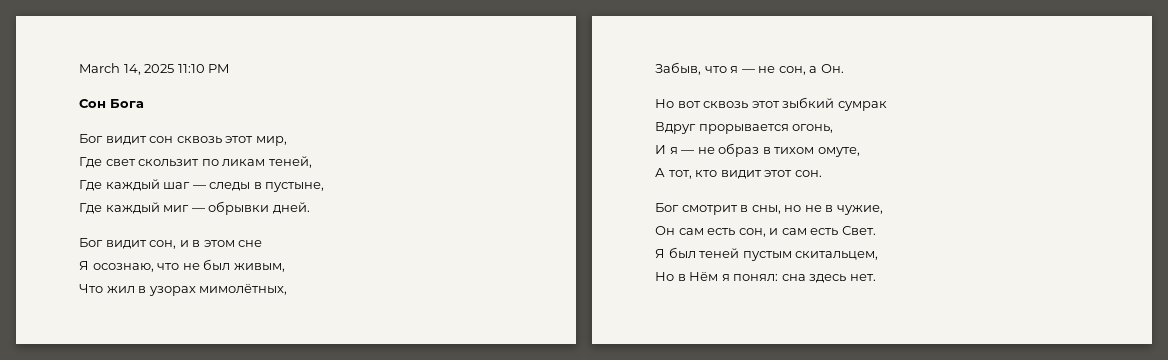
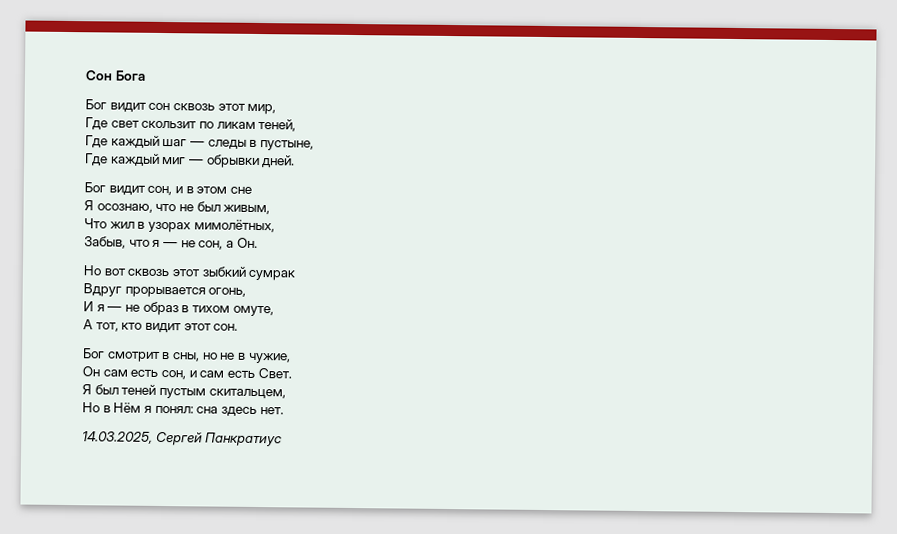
[79,63,230,75] March 14, 2025 11:10 PM // -> (85, 75) none
(876, 277) none -> [82,431,283,447] // 14.03.2025, Сергей Панкратиус

